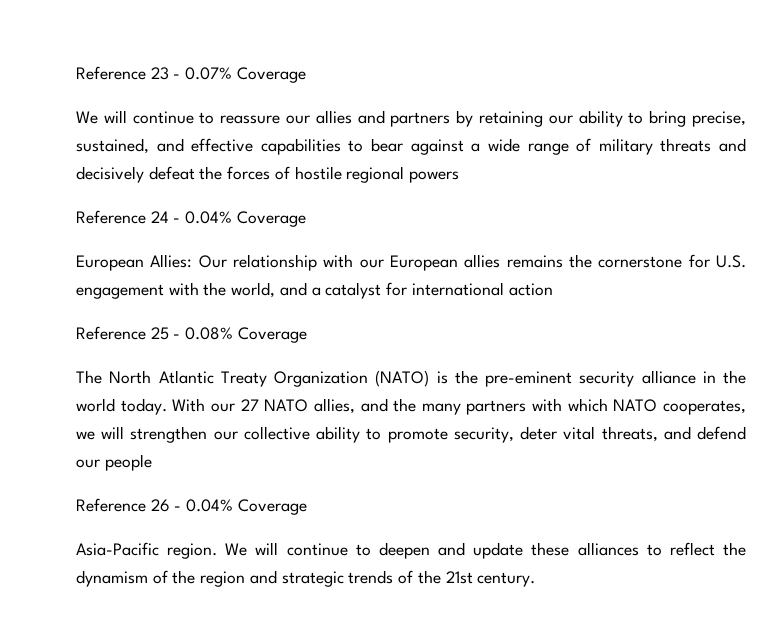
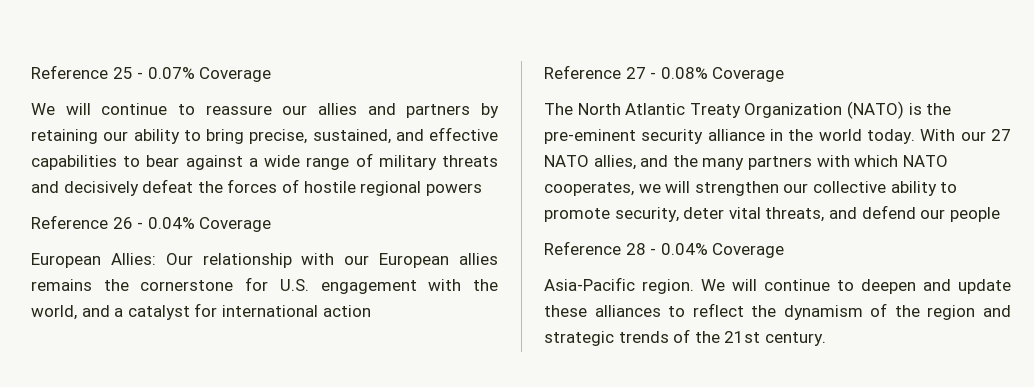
[76,66,169,80] Reference 23 -> [31,65,133,79] Reference 25
[150,211,169,223] 24 -> [112,217,133,229] 26
[150,327,169,340] 25 -> [625,67,646,79] 27
[150,499,170,512] 26 -> [625,243,646,255] 28

